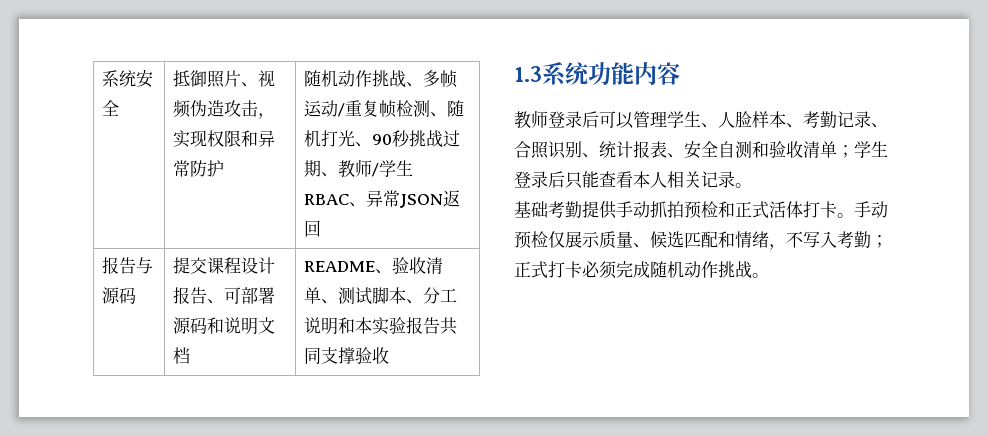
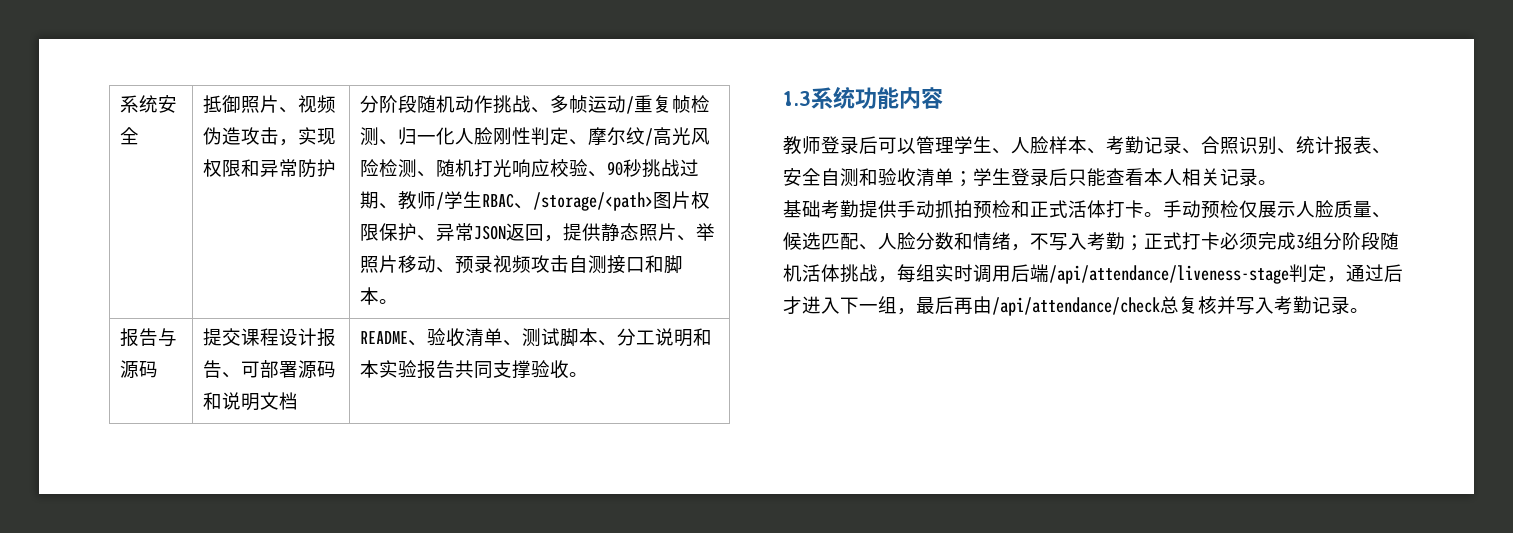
(224, 168) none -> [360,95,418,113] 分阶段
[446,100,464,117] [303,130,355,147] 随机打光 -> [398,127,711,146] [360,159,589,178] 归一化人脸刚性判定、摩尔纹/高光风险检测、随机打光响应校验
(366, 204) none -> [533,191,711,211] [360,223,437,241] /storage/<path>图片权限保护、
(321, 228) none -> [544,223,716,242] [360,255,684,274] [360,287,399,305] ，提供静态照片、举照片移动、预录视频攻击自测接口和脚本。
(389, 355) none -> [569,372,589,377] 。
(600, 239) none -> [1296,200,1334,218] 人脸
(718, 239) none -> [859,232,954,250] 、人脸分数
[650,261,752,279] 随机动作挑战 -> [1296,232,1399,250] [783,264,1403,284] [783,296,1350,316] 3组分阶段随机活体挑战，每组实时调用后端/api/attendance/liveness-stage判定，通过后才进入下一组，最后再由/api/attendance/check总复核并写入考勤记录

